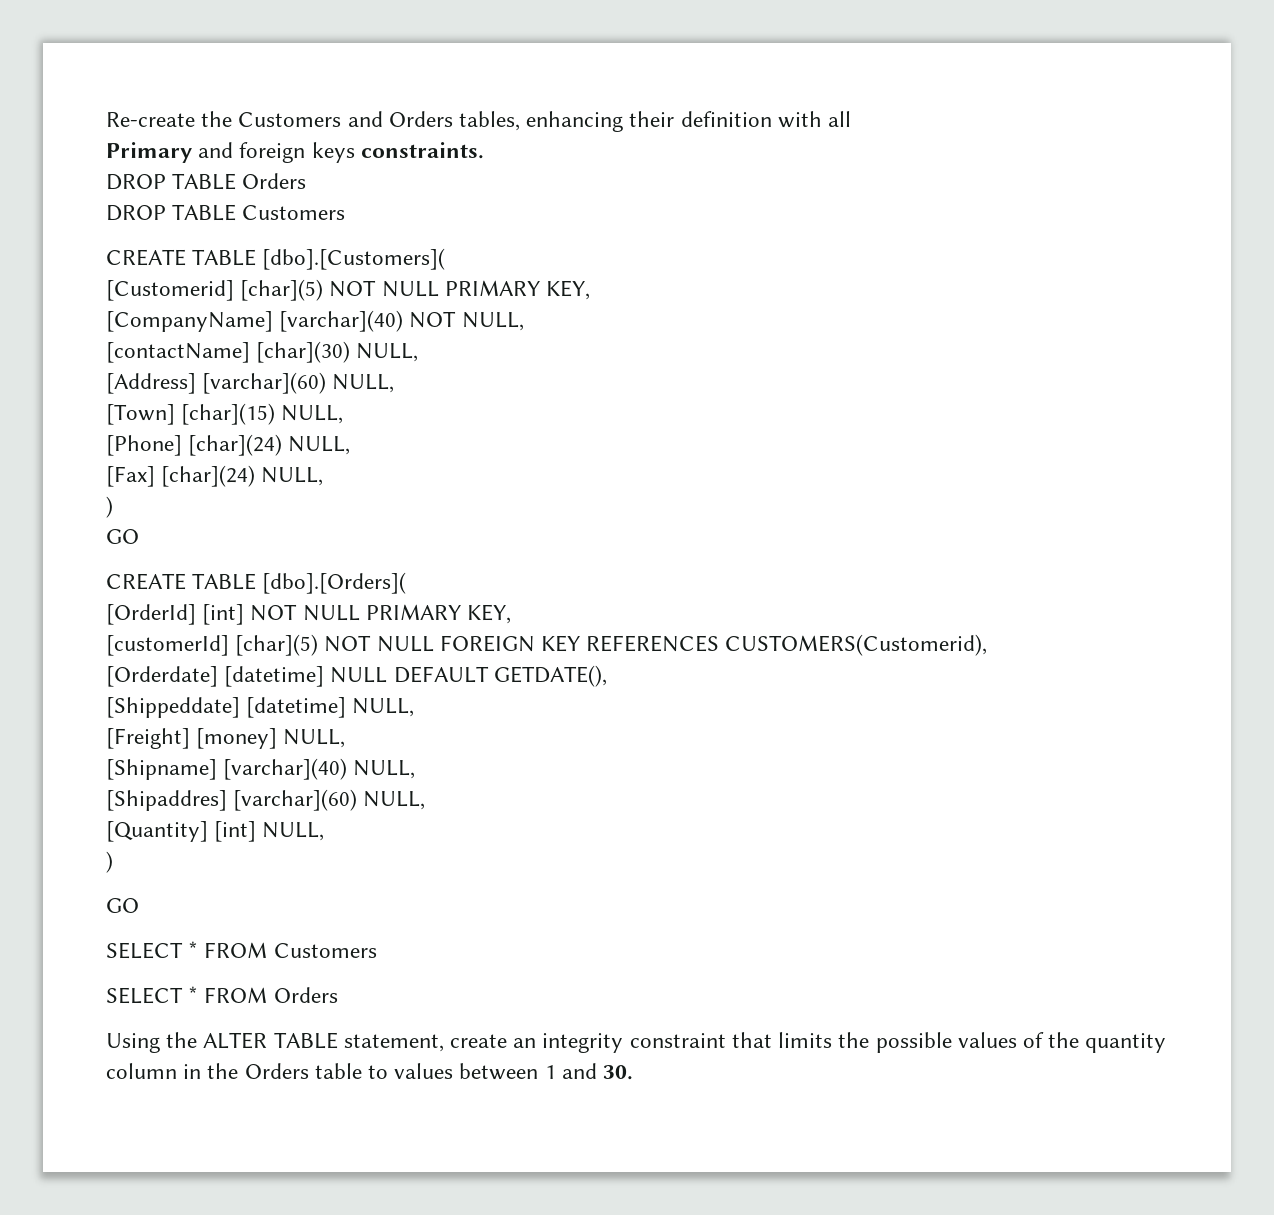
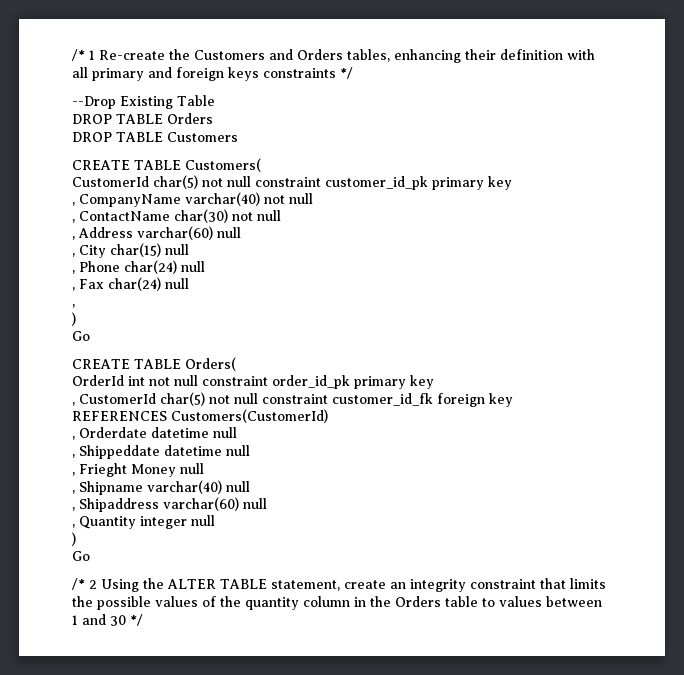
(106, 119) none -> [72,49,95,61] /* 1
[106,142,192,163] // Primary -> [92,68,144,81] primary
[360,142,484,159] constraints. -> [263,67,353,79] [72,95,215,109] constraints */ // --Drop Existing Table
[262,248,446,270] [106,279,591,301] [106,310,524,332] [106,341,419,363] [106,372,395,394] [106,403,344,425] [106,434,351,456] [106,465,324,487] [106,496,113,518] [106,529,139,544] [106,572,407,594] [106,604,512,625] [106,634,988,656] [106,665,607,687] [106,697,415,718] [106,728,346,749] [106,758,416,780] [106,789,426,811] [106,821,325,842] [106,851,113,873] [106,898,139,913] [106,941,377,959] [106,986,338,1004] [dbo].[Customers]( // [Customerid] [char](5) NOT NULL PRIMARY KEY, // [CompanyName] [varchar](40) NOT NULL, // [contactName] [char](30) NULL, // [Address] [varchar](60) NULL, // [Town] [char](15) NULL, // [Phone] [char](24) NULL, // [Fax] [char](24) NULL, // ) // GO // CREATE TABLE [dbo].[Orders]( // [OrderId] [int] NOT NULL PRIMARY KEY, // [customerId] [char](5) NOT NULL FOREIGN KEY REFERENCES CUSTOMERS(Customerid), // [Orderdate] [datetime] NULL DEFAULT GETDATE(), // [Shippeddate] [datetime] NULL, // [Freight] [money] NULL, // [Shipname] [varchar](40) NULL, // [Shipaddres] [varchar](60) NULL, // [Quantity] [int] NULL, // ) // GO // SELECT * FROM Customers // SELECT * FROM Orders // -> [185,158,261,172] [72,175,512,190] [72,192,313,207] [72,209,281,223] [72,226,241,240] [72,243,189,258] [72,260,205,274] [72,277,189,291] [72,304,75,308] [72,312,76,326] [72,331,90,341] [72,357,236,371] [72,375,434,389] [72,392,513,407] [72,409,328,423] [72,427,237,440] [72,445,250,459] [72,463,204,477] [72,480,250,495] [72,497,267,512] [72,515,215,529] [72,532,76,546] [72,551,90,561] [72,578,97,590] Customers( // CustomerId char(5) not null constraint customer_id_pk primary key // , CompanyName varchar(40) not null // , ContactName char(30) not null // , Address varchar(60) null // , City char(15) null // , Phone char(24) null // , Fax char(24) null // , // ) // Go // CREATE TABLE Orders( // OrderId int not null constraint order_id_pk primary key // , CustomerId char(5) not null constraint customer_id_fk foreign key REFERENCES Customers(CustomerId) // , Orderdate datetime null // , Shippeddate datetime null // , Frieght Money null // , Shipname varchar(40) null // , Shipaddress varchar(60) null // , Quantity integer null // ) // Go // /* 2
[603,1065,634,1080] 30. -> [110,614,143,626] 30 */

